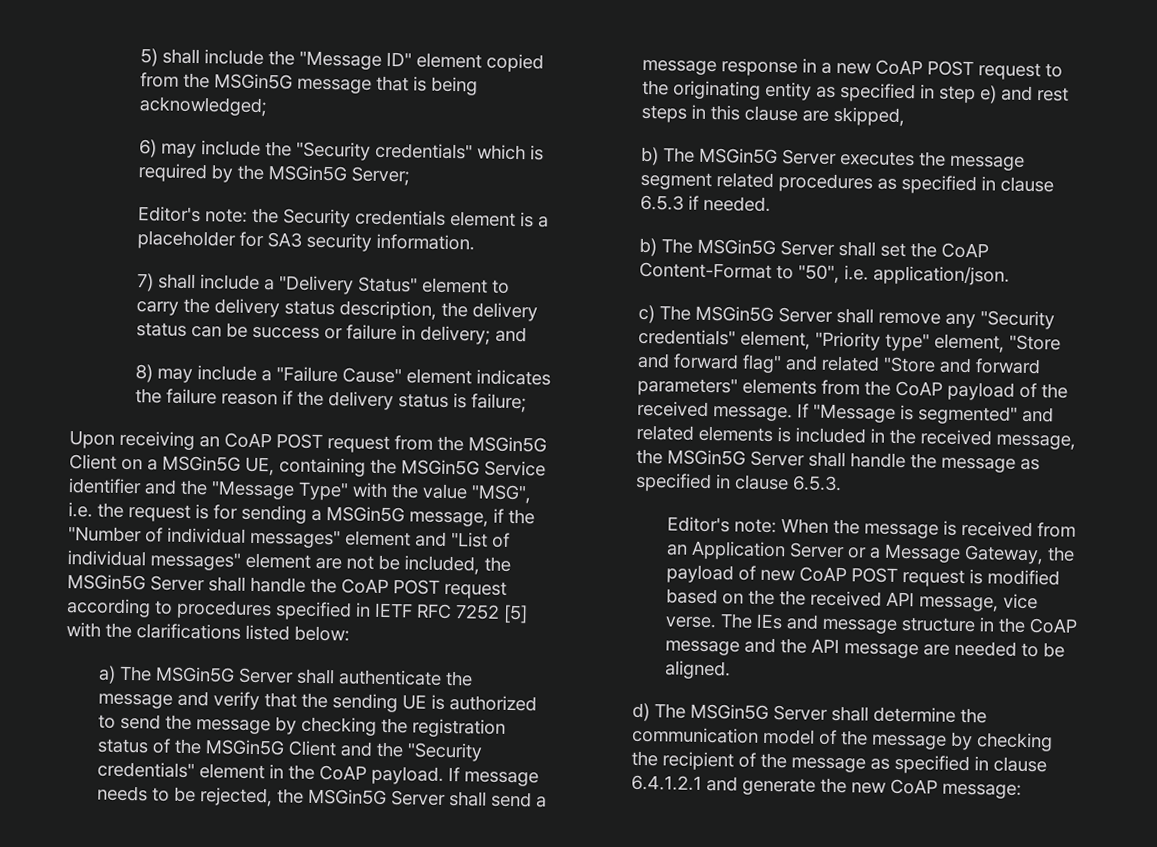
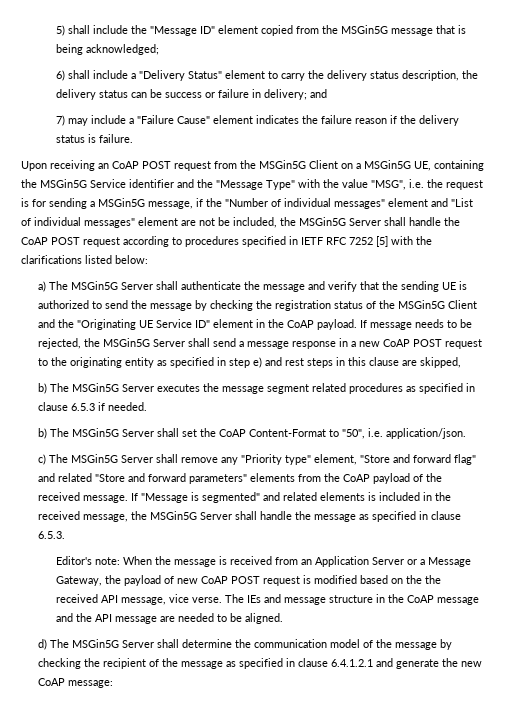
[160,140,544,161] [137,163,410,186] [137,206,549,228] [136,230,475,252] [136,273,154,292] may include the "Security credentials" which is required by the MSGin5G Server; // Editor's note: the Security credentials element is a placeholder for SA3 security information. // 7) -> (65, 75) none
[134,364,153,383] 8) -> [55,115,65,126] 7)
[470,393,527,413] failure; -> [98,134,133,143] failure.
[406,742,483,762] [96,761,195,779] "Security credentials" -> [77,319,211,330] "Originating UE Service ID"
[979,310,1055,330] [637,328,811,350] "Security credentials" element, -> (239, 461) none

